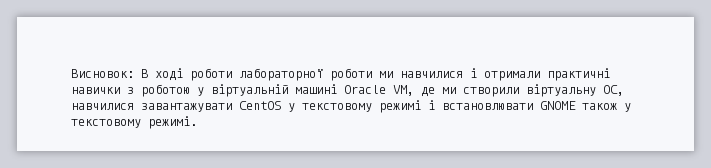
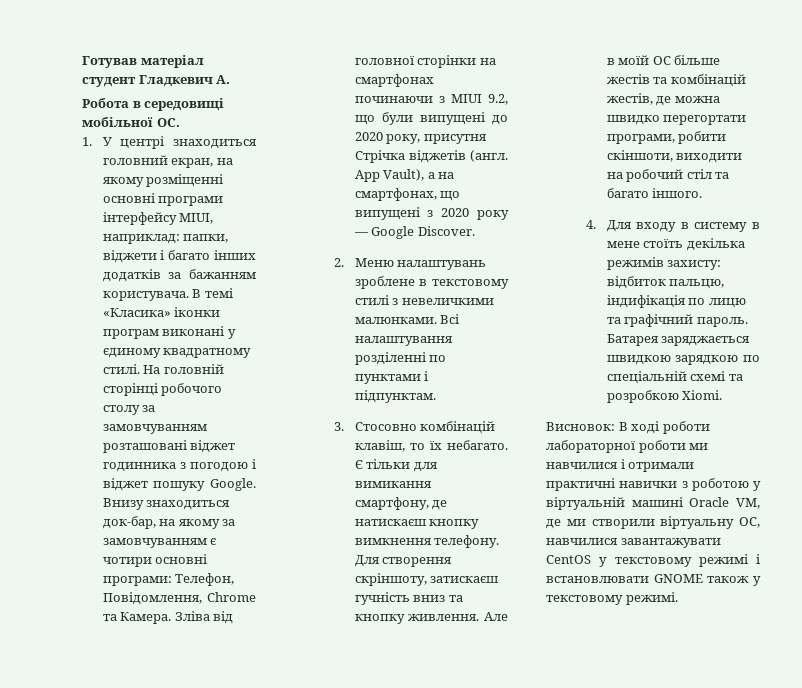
(71, 73) none -> [82,55,204,68] [82,75,231,87] [82,98,225,111] [82,117,180,127] [82,136,257,149] [102,155,233,168] [102,174,224,187] [102,193,224,206] [102,212,214,225] [102,234,229,244] [102,250,256,263] [102,269,256,282] [102,288,233,301] [102,307,221,317] [102,326,236,339] [102,348,252,358] [102,364,224,374] [102,383,223,396] [102,405,156,415] [102,424,207,434] [102,440,236,453] [102,459,256,472] [102,478,256,491] [102,498,231,510] [102,516,236,529] [102,538,217,548] [102,554,208,567] [102,573,235,586] [102,592,256,605] [102,611,234,624] [354,55,496,68] [354,74,434,87] [354,94,508,105] [354,112,508,125] [354,132,487,144] [354,150,508,163] [354,169,455,182] [354,188,461,201] [354,207,509,220] [353,226,475,239] [334,258,487,270] [354,276,509,289] [354,295,494,305] [354,314,460,324] [354,336,453,346] [354,352,447,365] [354,371,429,384] [354,390,436,403] [334,421,496,434] [354,440,508,452] [354,459,438,472] [354,481,432,488] [354,497,448,510] [354,519,480,529] [354,535,500,548] [354,555,453,567] [354,573,499,586] [354,592,463,605] [354,612,508,624] [606,55,721,65] [606,74,746,87] [606,93,720,106] [606,115,747,125] [606,131,727,144] [606,150,743,163] [606,169,730,182] [606,188,703,198] [586,220,760,232] [606,238,745,251] [606,257,722,270] [606,276,725,289] [606,295,746,308] [606,314,748,327] [606,334,751,346] [606,355,760,365] [606,371,743,384] [606,390,723,403] Готував матеріал студент Гладкевич А. // Робота в середовищі мобільної ОС. // 1. У центрі знаходиться головний екран, на якому розміщенні основні програми інтерфейсу MIUI, наприклад: папки, віджети і багато інших додатків за бажанням користувача. В темі «Класика» іконки програм виконані у єдиному квадратному стилі. На головній сторінці робочого столу за замовчуванням розташовані віджет годинника з погодою і віджет пошуку Google. Внизу знаходиться док-бар, на якому за замовчуванням є чотири основні програми: Телефон, Повідомлення, Chrome та Камера. Зліва від головної сторінки на смартфонах починаючи з MIUI 9.2, що були випущені до 2020 року, присутня Стрічка віджетів (англ. App Vault), а на смартфонах, що випущені з 2020 року — Google Discover. // 2. Меню налаштувань зроблене в текстовому стилі з невеличкими малюнками. Всі налаштування розділенні по пунктами і підпунктам. // 3. Стосовно комбінацій клавіш, то їх небагато. Є тільки для вимикання смартфону, де натискаєш кнопку вимкнення телефону. Для створення скріншоту, затискаєш гучність вниз та кнопку живлення. Але в моїй ОС більше жестів та комбінацій жестів, де можна швидко перегортати програми, робити скіншоти, виходити на робочий стіл та багато іншого. // 4. Для входу в систему в мене стоїть декілька режимів захисту: відбиток пальцю, індифікація по лицю та графічний пароль. Батарея заряджається швидкою зарядкою по спеціальній схемі та розробкою Xiomi. //

